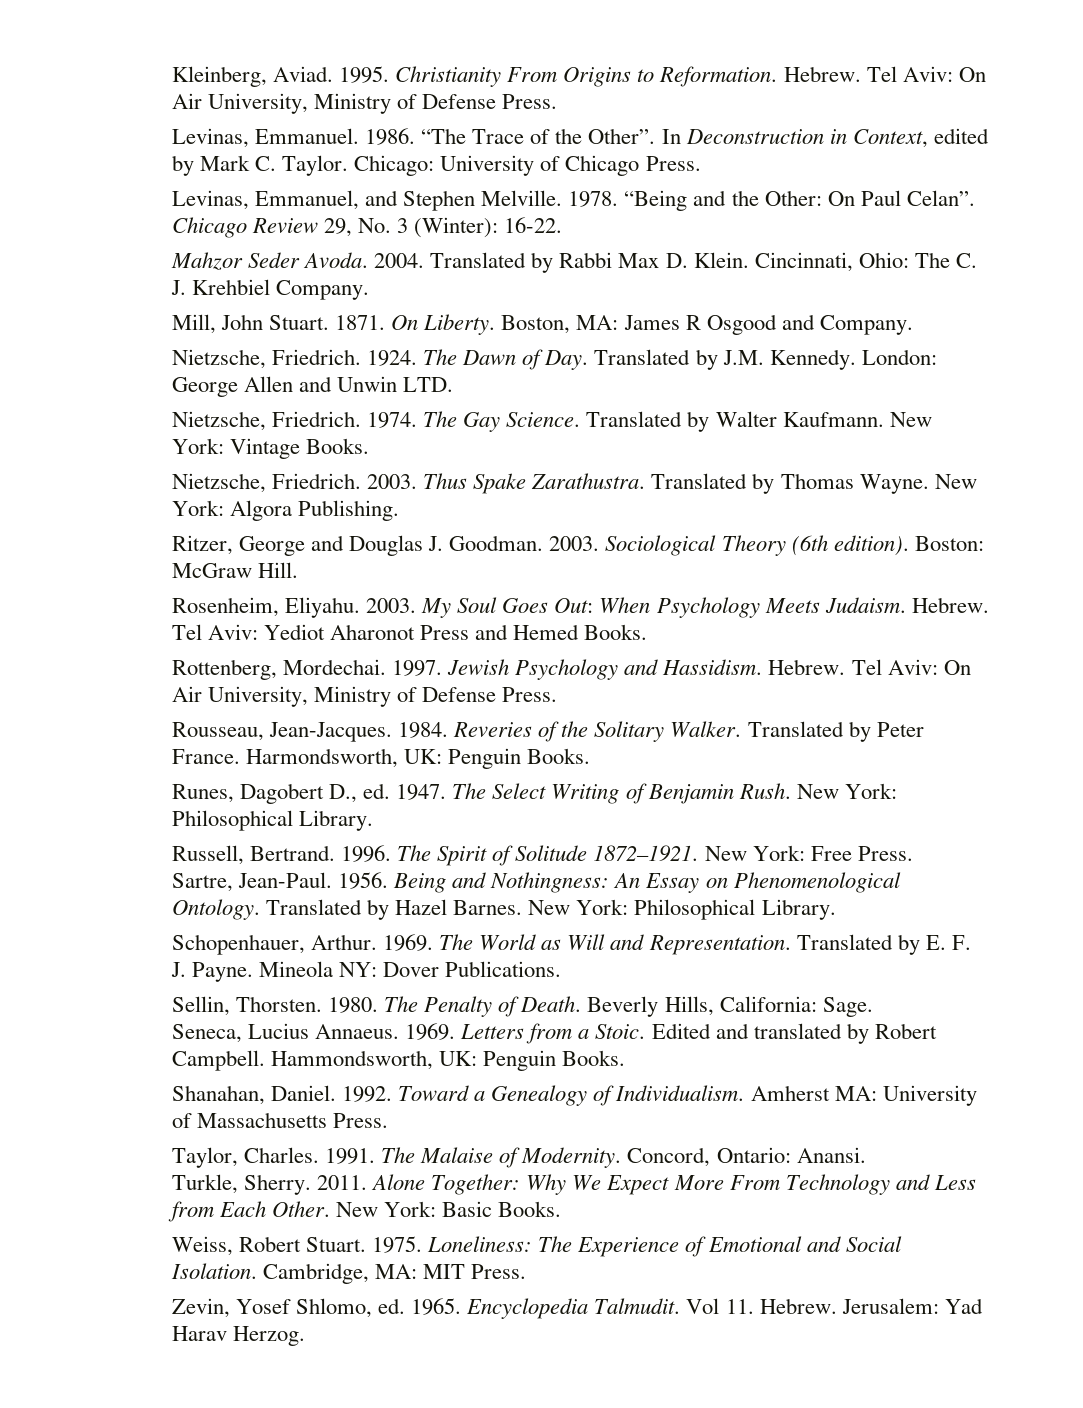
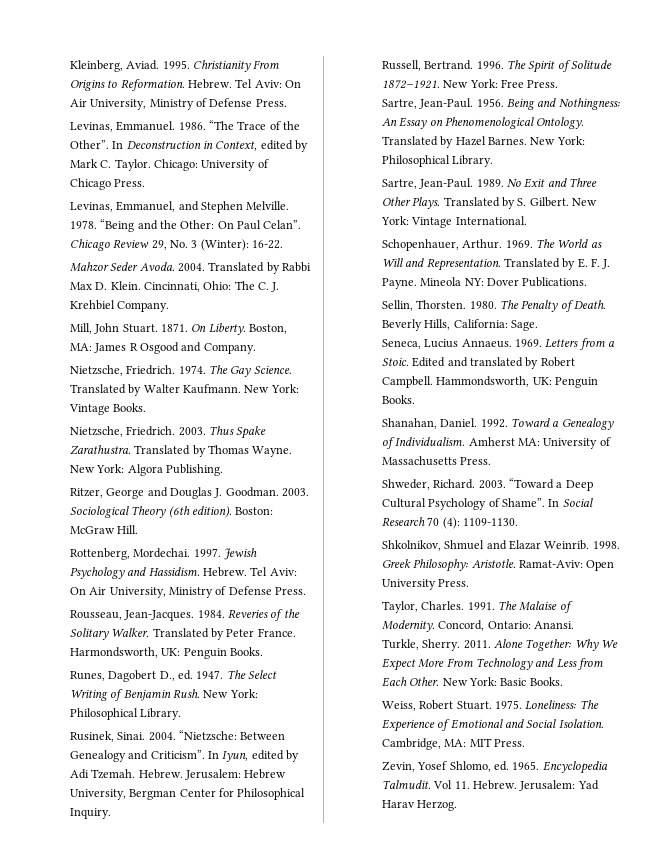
[171,349,937,370] [171,376,454,397] // Nietzsche, Friedrich. 1924. The Dawn of Day. Translated by J.M. Kennedy. London: George Allen and Unwin LTD. -> (256, 348) none
[171,597,989,618] [171,624,648,640] // Rosenheim, Eliyahu. 2003. My Soul Goes Out: When Psychology Meets Judaism. Hebrew. Tel Aviv: Yediot Aharonot Press and Hemed Books. -> (139, 529) none
(374, 820) none -> [69,730,286,742] [69,750,300,762] [69,769,287,780] [69,788,306,800] [69,808,111,819] // Rusinek, Sinai. 2004. “Nietzsche: Between Genealogy and Criticism”. In Iyun, edited by Adi Tzemah. Hebrew. Jerusalem: Hebrew University, Bergman Center for Philosophical Inquiry.
(836, 909) none -> [381,178,598,189] [381,197,598,209] [380,216,527,228] // Sartre, Jean-Paul. 1989. No Exit and Three Other Plays. Translated by S. Gilbert. New York: Vintage International.
(389, 1120) none -> [381,478,593,491] [381,498,593,510] [381,517,518,529] [381,540,620,551] [381,559,615,572] [381,579,470,590] // Shweder, Richard. 2003. “Toward a Deep Cultural Psychology of Shame”. In Social Research 70 (4): 1109-1130. // Shkolnikov, Shmuel and Elazar Weinrib. 1998. Greek Philosophy: Aristotle. Ramat-Aviv: Open University Press.

